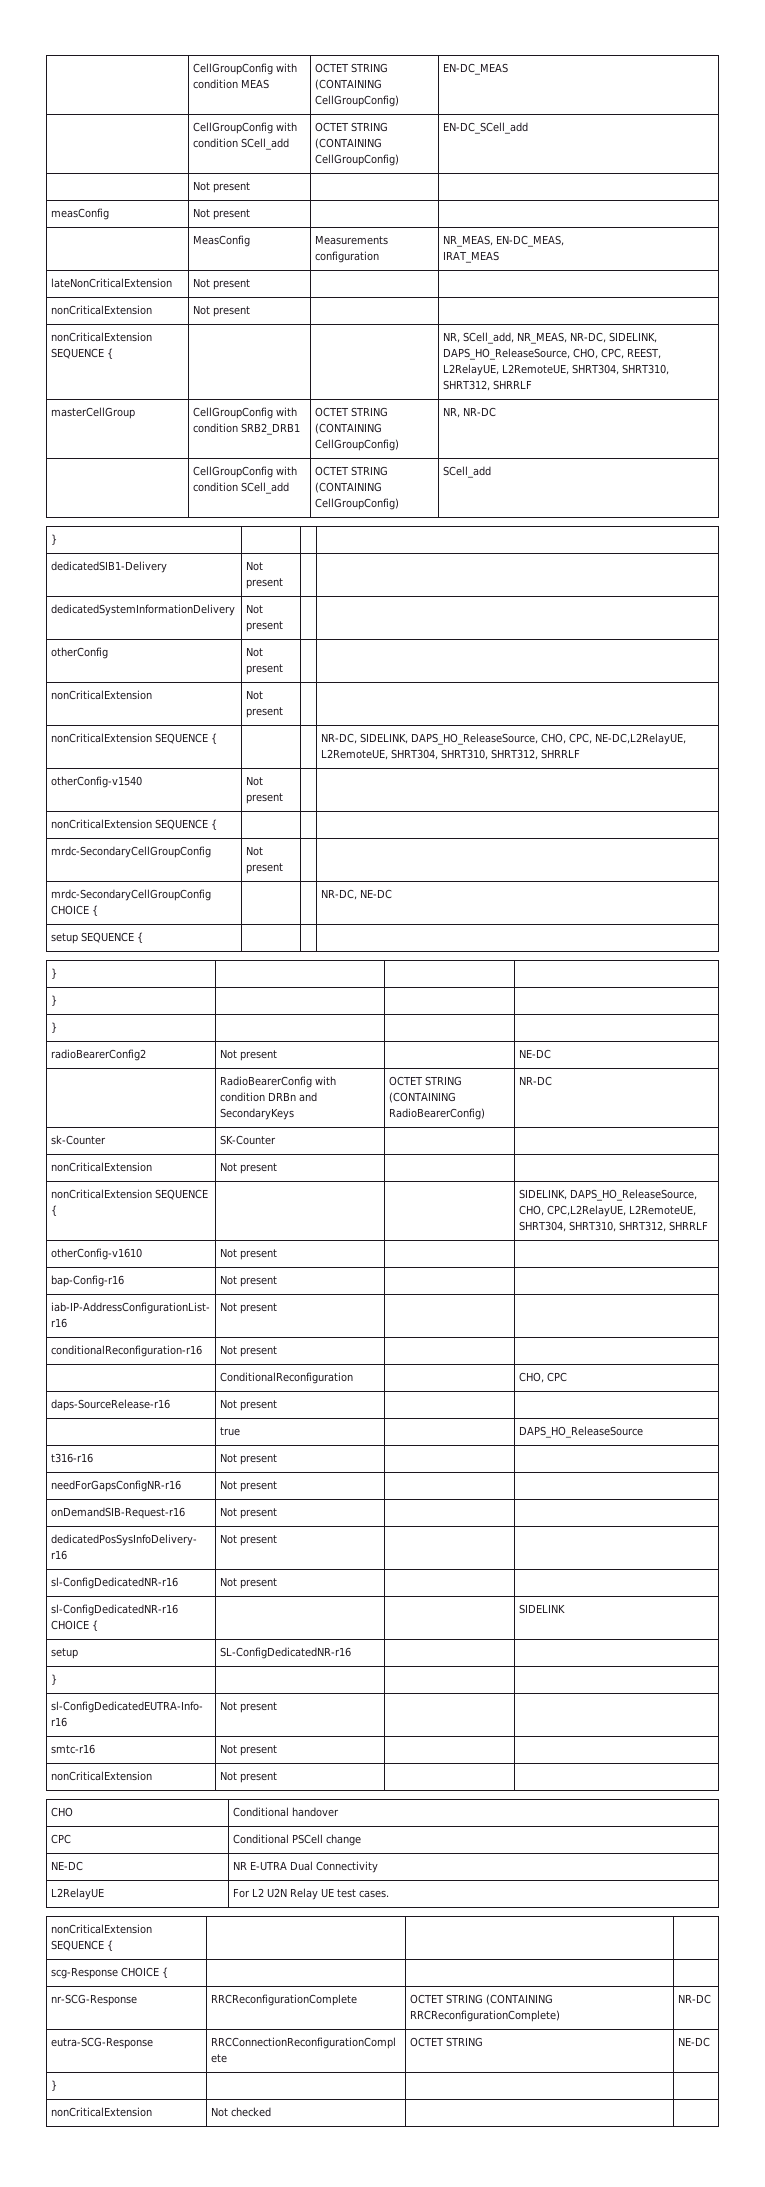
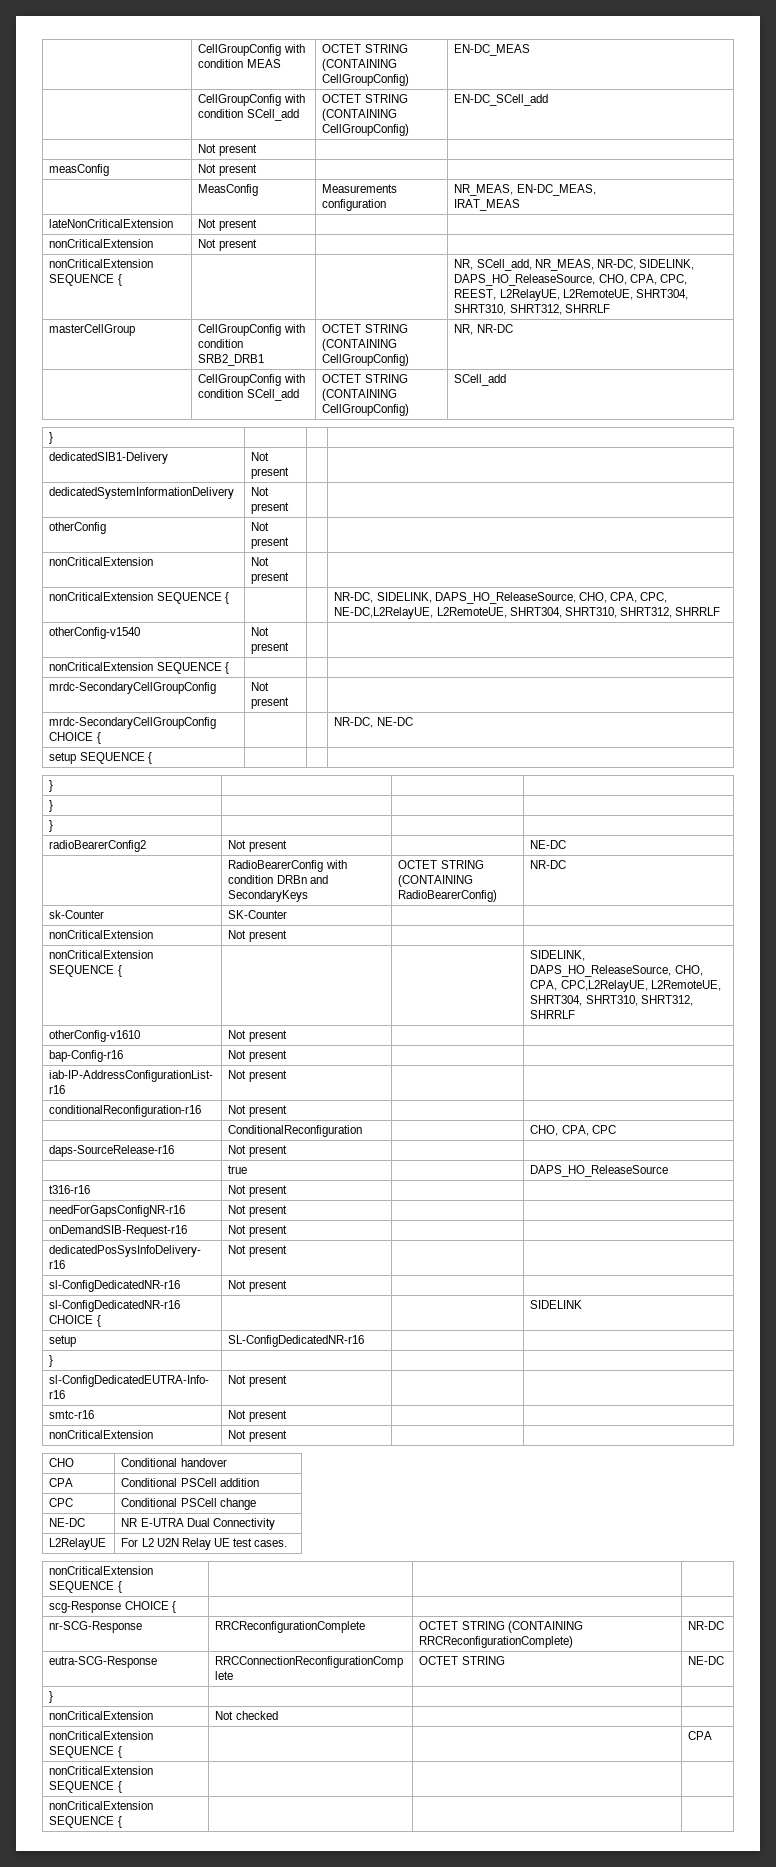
(599, 353) none -> [629,274,657,285] CPA,
(567, 738) none -> [609,592,637,603] CPA,
(545, 1210) none -> [530,980,558,991] CPA,
(545, 1377) none -> [561,1125,589,1136] CPA,
(340, 1812) none -> [49,1478,74,1487] [121,1478,259,1487] // CPA | Conditional PSCell addition
(272, 2112) none -> [49,1731,154,1740] [49,1746,122,1758] [688,1731,713,1740] [49,1766,154,1775] [49,1781,122,1793] [49,1801,154,1810] [49,1816,122,1828] // nonCriticalExtension SEQUENCE { | | | CPA // nonCriticalExtension SEQUENCE { | | | // nonCriticalExtension SEQUENCE { | | |

